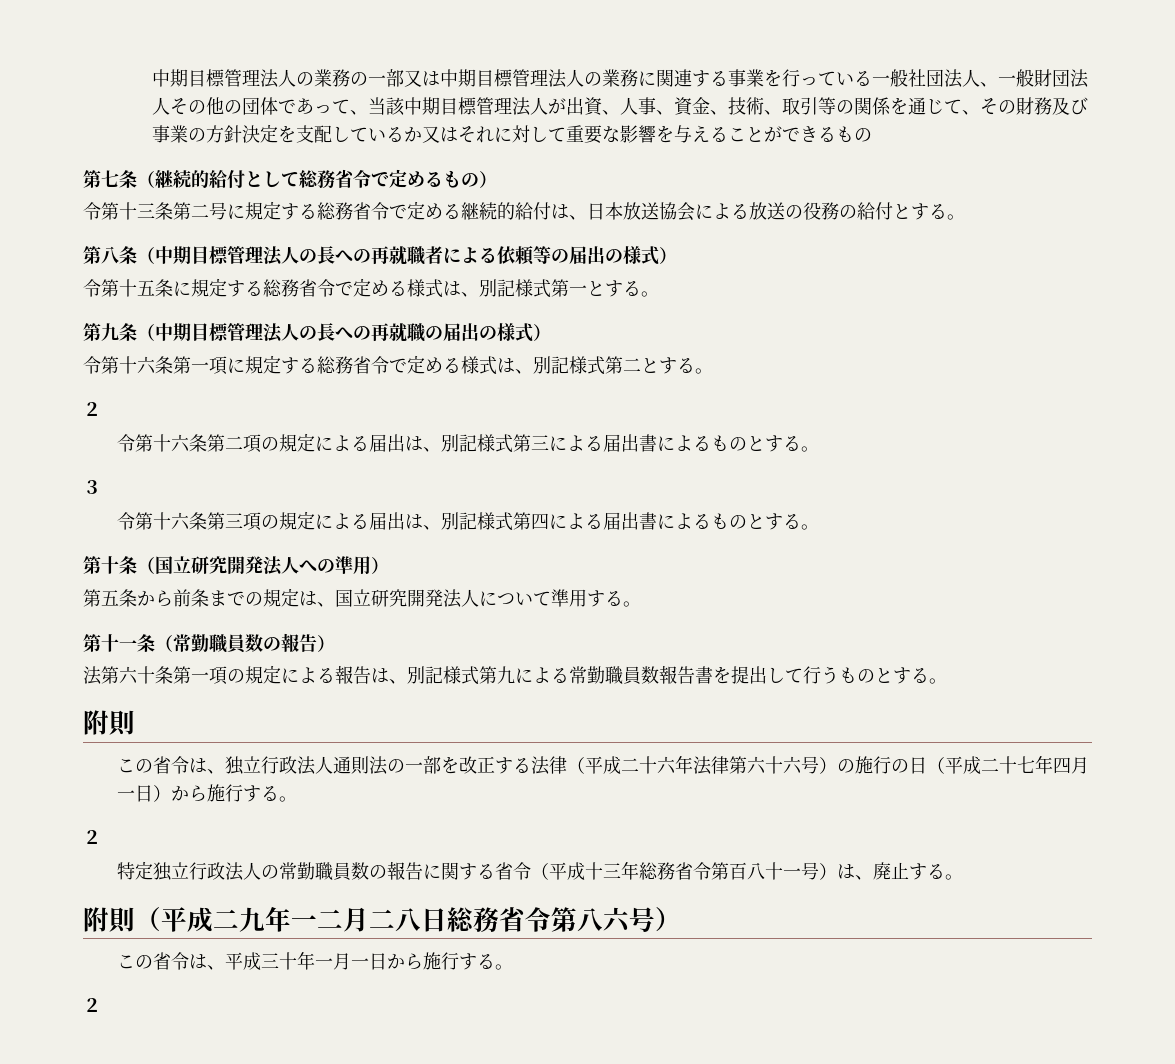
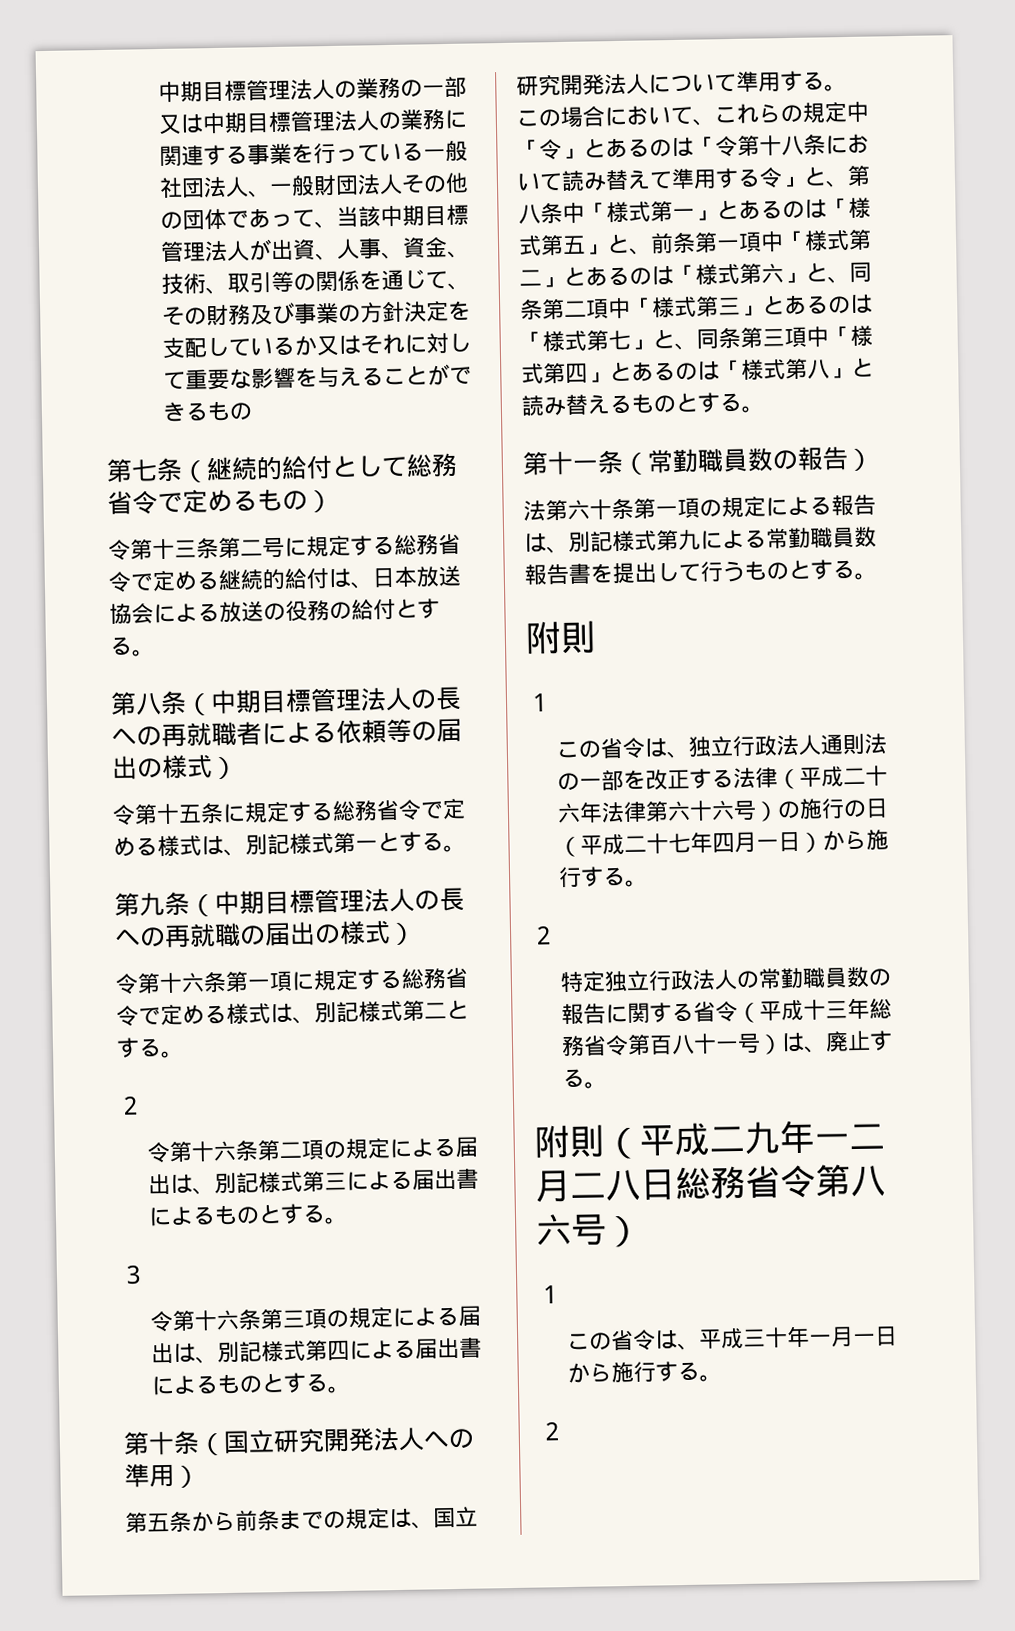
(641, 604) none -> [516,101,869,128] [517,133,870,161] [517,165,871,192] [518,197,871,225] [518,229,872,256] [519,261,872,288] [520,293,873,320] [520,325,873,352] [521,357,874,384] [521,392,765,416] // この場合において、これらの規定中「令」とあるのは「令第十八条において読み替えて準用する令」と、第八条中「様式第一」とあるのは「様式第五」と、前条第一項中「様式第二」とあるのは「様式第六」と、同条第二項中「様式第三」とあるのは「様式第七」と、同条第三項中「様式第四」とあるのは「様式第八」と読み替えるものとする。
(135, 723) none -> [526,693,553,712] // １
(681, 919) none -> [537,1285,563,1304] // １

